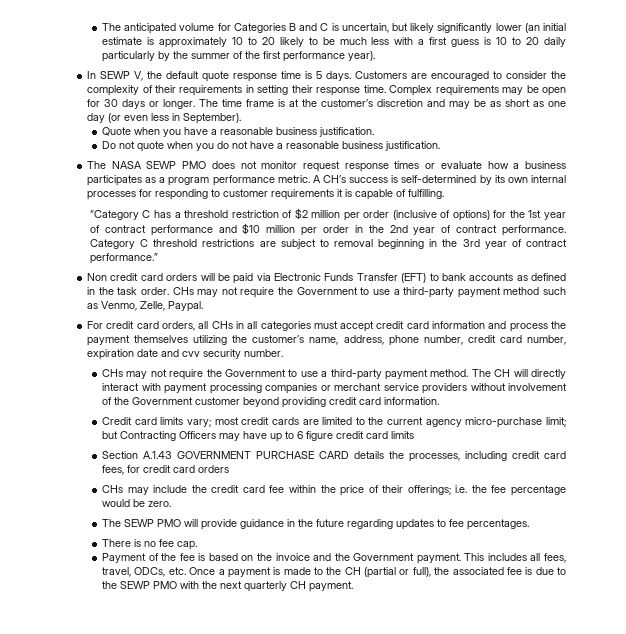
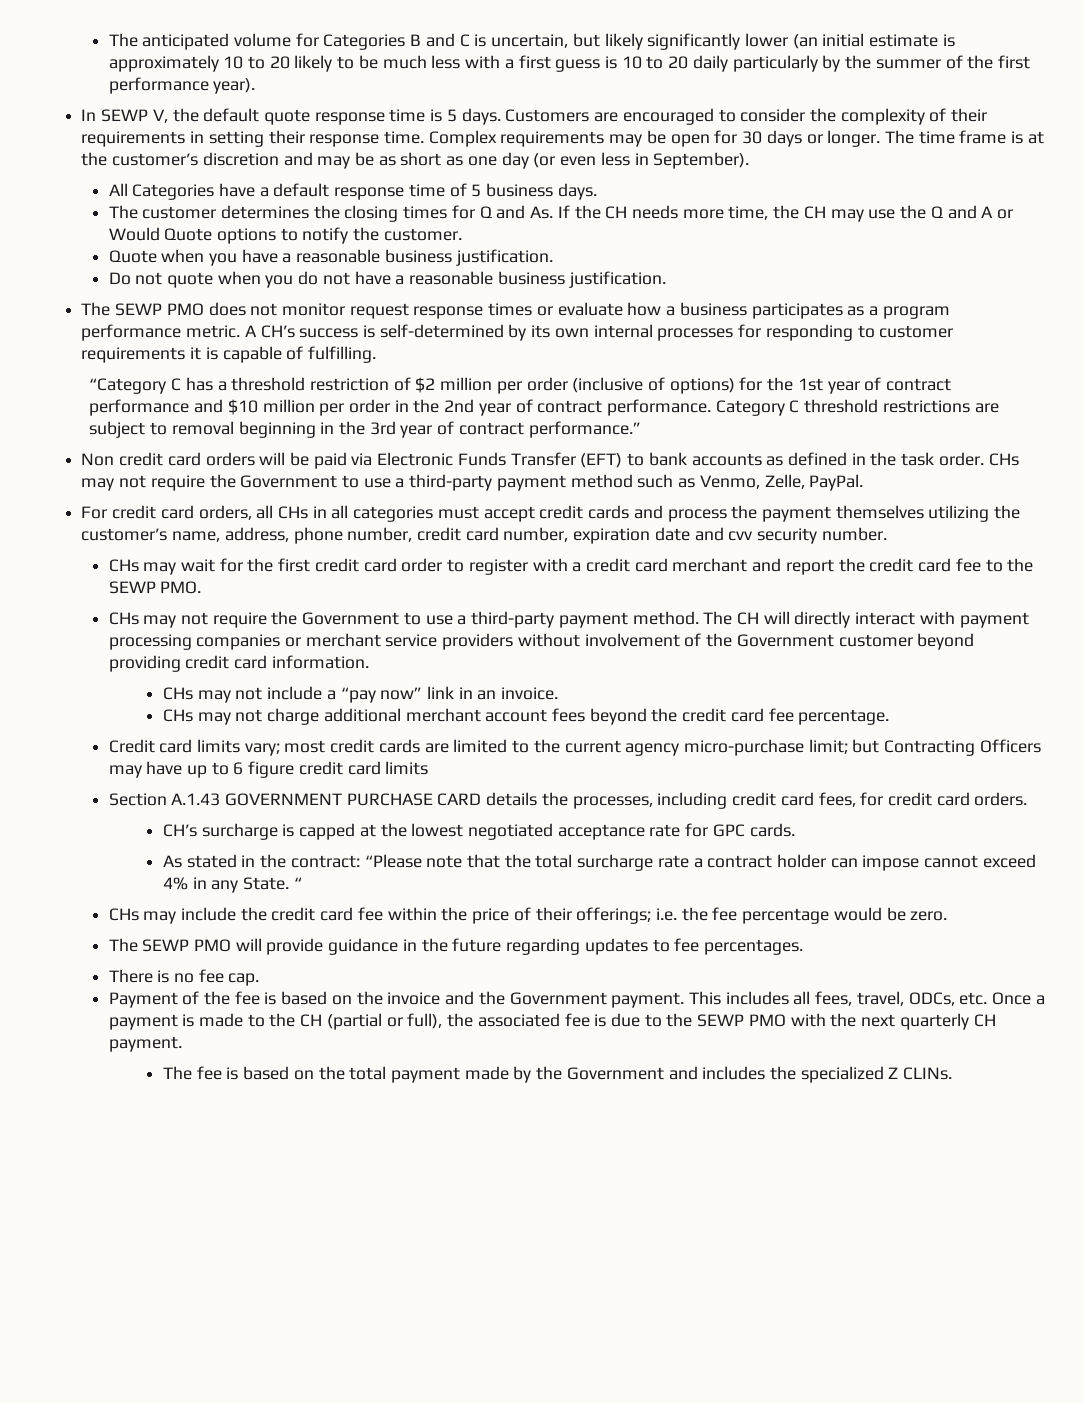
(242, 118) none -> [108,183,597,200] [108,205,1013,222] [108,227,462,244] // All Categories have a default response time of 5 business days. // The customer determines the closing times for Q and As. If the CH needs more time, the CH may use the Q and A or Would Quote options to notify the customer.
[111,161,142,169] NASA -> (111, 309) none
[168,301,204,312] Paypal. -> [809,474,864,491] PayPal.
[406,321,486,329] card information -> [588,505,630,519] cards
(284, 353) none -> [108,558,1034,575] [108,581,202,594] // CHs may wait for the first credit card order to register with a credit card merchant and report the credit card fee to the SEWP PMO.
(440, 401) none -> [162,686,559,703] [162,708,890,725] // CHs may not include a “pay now” link in an invoice. // CHs may not charge additional merchant account fees beyond the credit card fee percentage.
[198,465,230,473] orders -> [974,792,1028,806] [162,823,795,840] [162,854,1036,871] [162,877,302,893] orders. // CH’s surcharge is capped at the lowest negotiated acceptance rate for GPC cards. // As stated in the contract: “Please note that the total surcharge rate a contract holder can impose cannot exceed 4% in any State. “
(354, 586) none -> [162,1066,953,1083] // The fee is based on the total payment made by the Government and includes the specialized Z CLINs.

